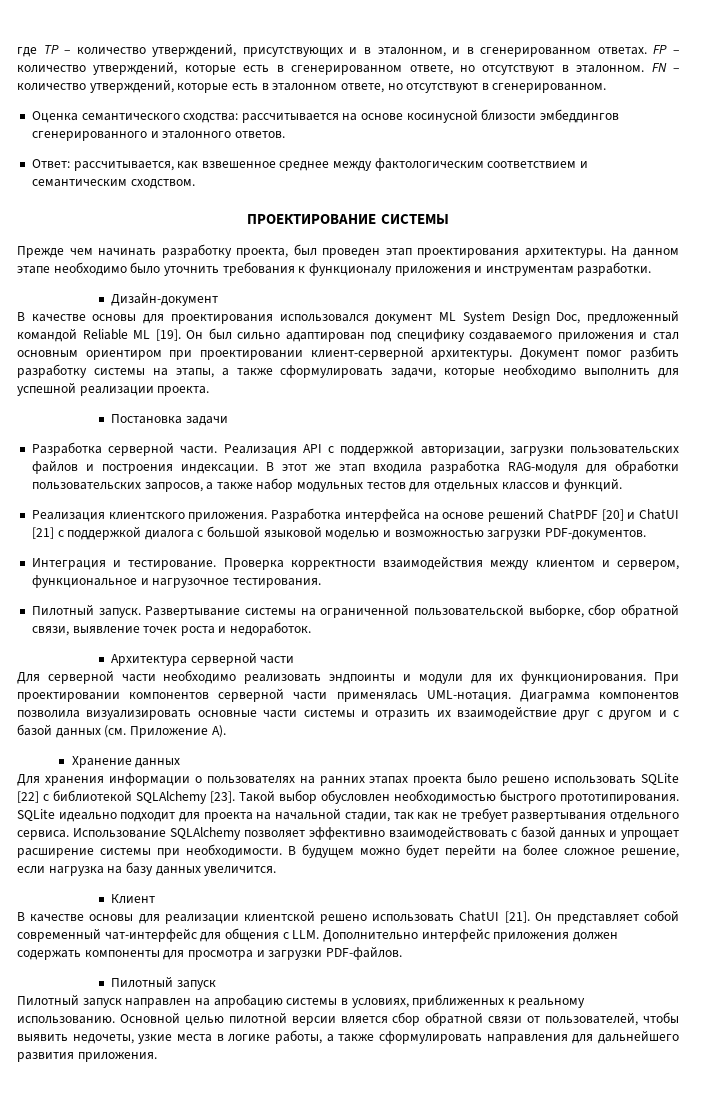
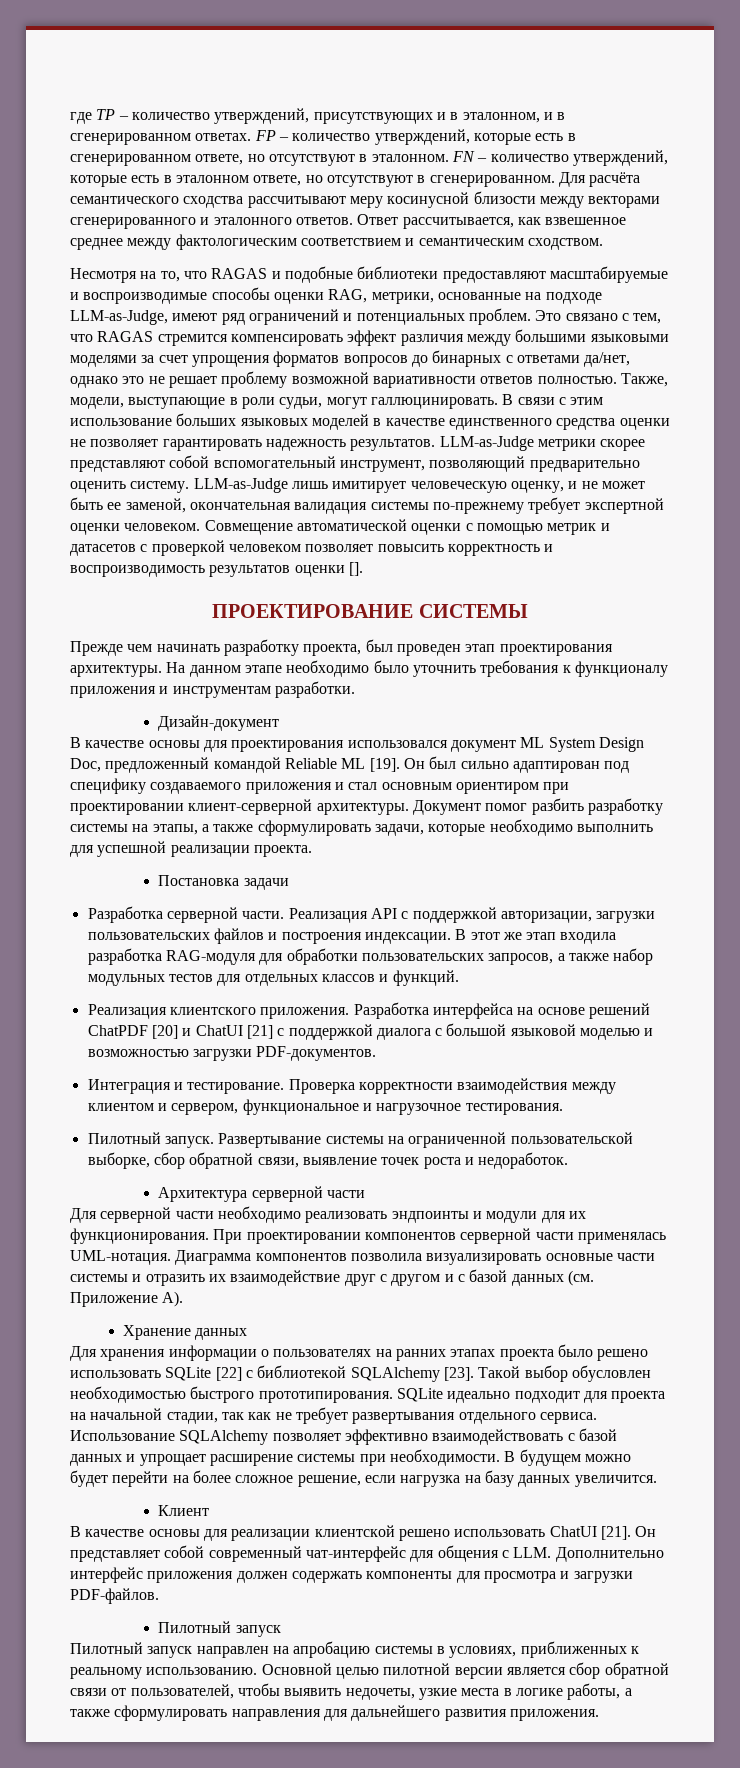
[31,109,620,123] // Оценка семантического сходства: рассчитывается на основе косинусной близости эмбеддингов -> [558,172,641,187] [70,191,661,208] Для расчёта семантического сходства рассчитывают меру косинусной близости между векторами
[31,159,70,168] // Ответ: -> [357,214,399,225] Ответ
(195, 184) none -> [70,266,668,283] [70,287,602,304] [70,308,662,325] [70,329,669,346] [70,350,631,367] [70,371,668,388] [70,394,604,409] [70,413,670,430] [70,436,646,451] [70,455,640,472] [70,478,645,493] [70,497,664,514] [70,519,610,535] [70,540,554,556] [70,562,363,577] // Несмотря на то, что RAGAS и подобные библиотеки предоставляют масштабируемые и воспроизводимые способы оценки RAG, метрики, основанные на подходе LLM-as-Judge, имеют ряд ограничений и потенциальных проблем. Это связано с тем, что RAGAS стремится компенсировать эффект различия между большими языковыми моделями за счет упрощения форматов вопросов до бинарных с ответами да/нет, однако это не решает проблему возможной вариативности ответов полностью. Также, модели, выступающие в роли судьи, могут галлюцинировать. В связи с этим использование больших языковых моделей в качестве единственного средства оценки не позволяет гарантировать надежность результатов. LLM-as-Judge метрики скорее представляют собой вспомогательный инструмент, позволяющий предварительно оценить систему. LLM-as-Judge лишь имитирует человеческую оценку, и не может быть ее заменой, окончательная валидация системы по-прежнему требует экспертной оценки человеком. Совмещение автоматической оценки с помощью метрик и датасетов с проверкой человеком позволяет повысить корректность и воспроизводимость результатов оценки [].
[340,1016,388,1024] вляется -> [506,1667,566,1675] является

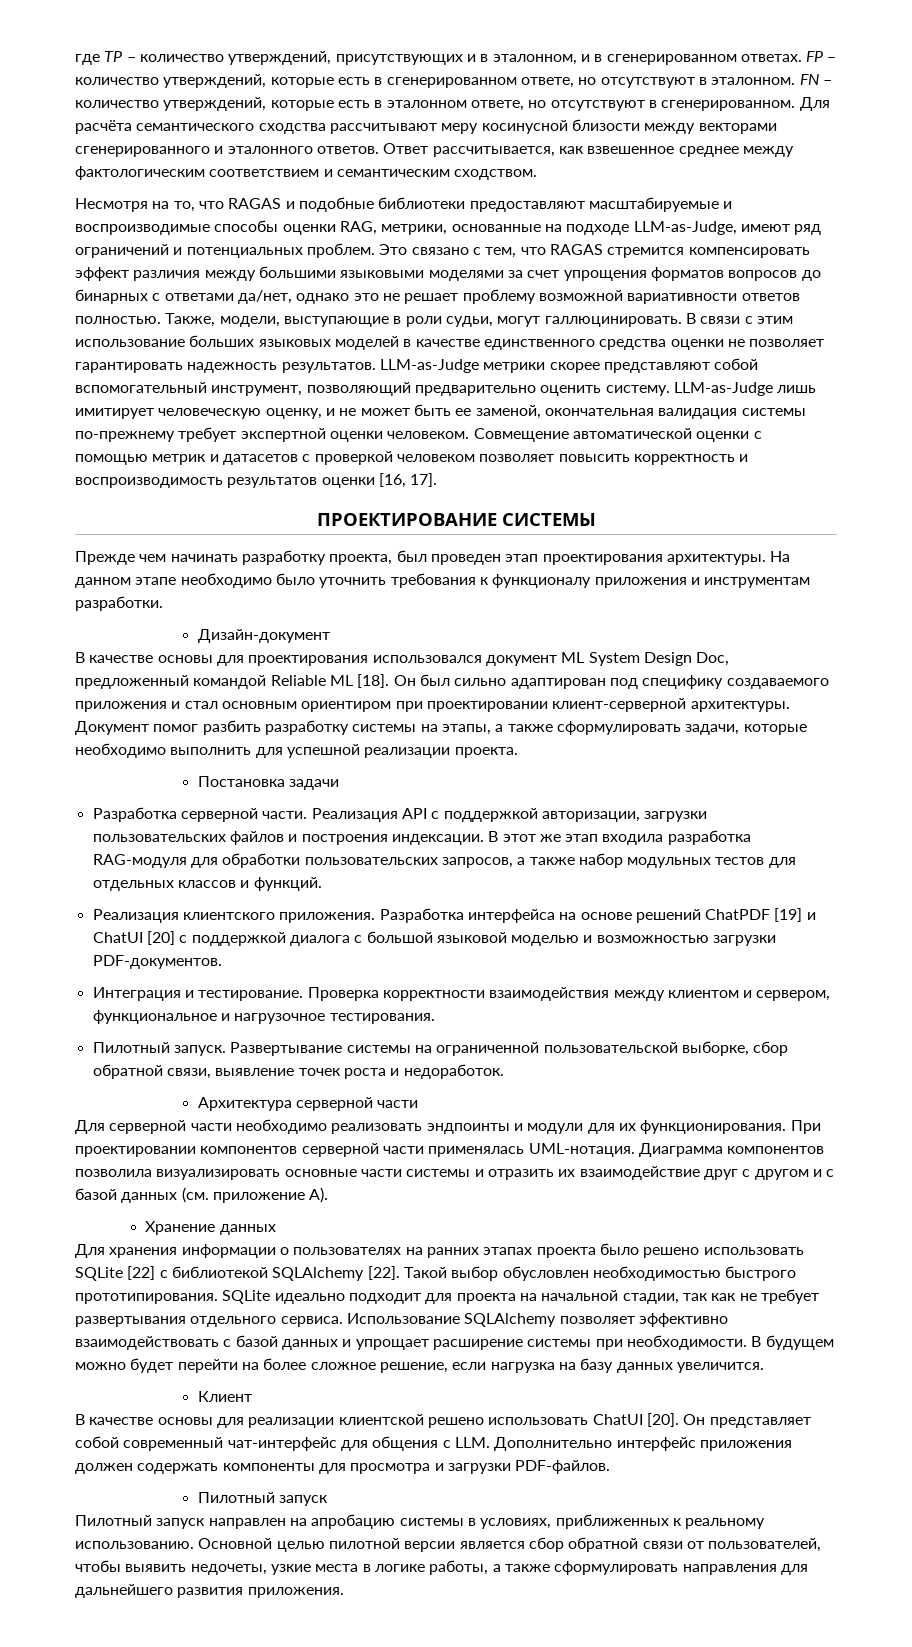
[348,562,363,576] []. -> [378,473,438,488] [16, 17].
[369,758,400,772] [19]. -> [357,674,390,688] [18].
[151,1025,178,1039] [20] -> [774,908,803,922] [19]
[246,1025,273,1039] [21] -> [146,931,175,945] [20]
[70,1292,158,1307] Приложение -> [212,1192,305,1203] приложение
[443,1367,474,1381] [23]. -> [367,1266,400,1280] [22].
[600,1526,631,1540] [21]. -> [646,1413,679,1427] [20].

